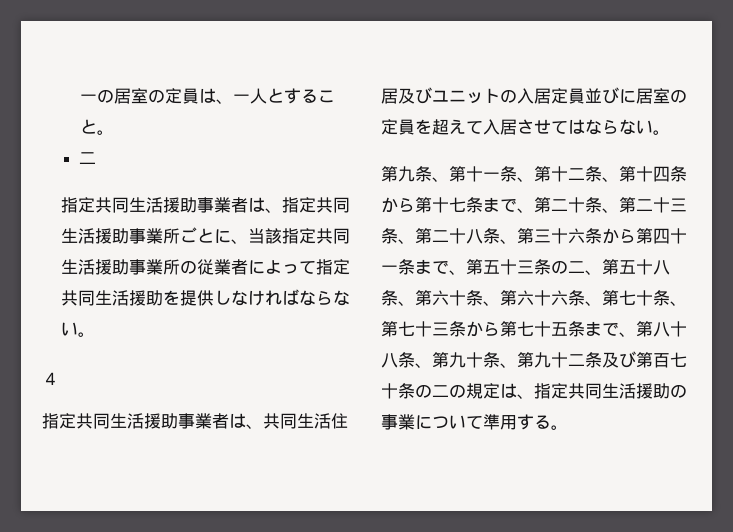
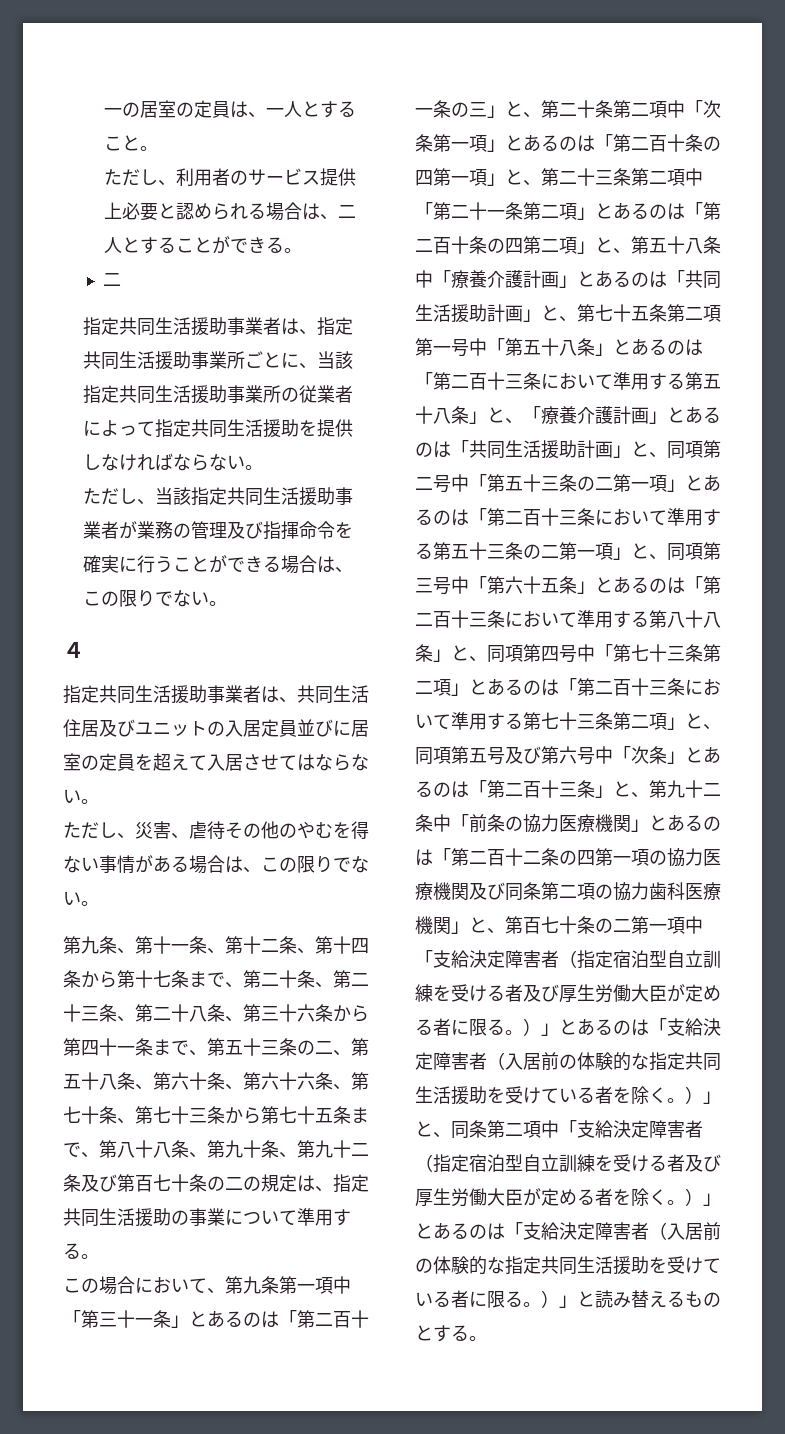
(115, 132) none -> [103,168,356,186] [103,202,356,221] [103,236,302,254] // ただし、利用者のサービス提供上必要と認められる場合は、二人とすることができる。
(96, 334) none -> [83,487,354,506] [83,521,354,540] [83,555,354,574] [83,589,228,607] // ただし、当該指定共同生活援助事業者が業務の管理及び指揮命令を確実に行うことができる場合は、この限りでない。
(670, 132) none -> [63,821,369,840] [63,855,369,874] [63,891,99,906] // ただし、災害、虐待その他のやむを得ない事情がある場合は、この限りでない。
(568, 427) none -> [63,1276,351,1295] [63,1310,369,1328] [415,100,721,118] [415,134,721,152] [415,168,703,186] [415,202,721,220] [415,236,721,254] [415,270,721,289] [415,304,721,323] [415,338,703,357] [415,372,721,390] [415,406,721,424] [415,440,721,459] [415,474,721,493] [415,508,721,526] [415,542,721,561] [415,576,721,595] [415,610,721,628] [415,644,721,663] [415,678,721,696] [415,712,721,730] [415,746,721,765] [415,780,721,798] [415,814,721,833] [415,848,721,867] [415,882,721,901] [415,916,703,934] [415,950,721,969] [415,984,721,1003] [415,1018,721,1036] [415,1052,721,1071] [415,1086,721,1105] [415,1120,703,1139] [415,1154,721,1173] [415,1188,721,1207] [415,1222,721,1240] [415,1256,721,1275] [415,1290,721,1308] [415,1325,487,1342] // この場合において、第九条第一項中「第三十一条」とあるのは「第二百十一条の三」と、第二十条第二項中「次条第一項」とあるのは「第二百十条の四第一項」と、第二十三条第二項中「第二十一条第二項」とあるのは「第二百十条の四第二項」と、第五十八条中「療養介護計画」とあるのは「共同生活援助計画」と、第七十五条第二項第一号中「第五十八条」とあるのは「第二百十三条において準用する第五十八条」と、「療養介護計画」とあるのは「共同生活援助計画」と、同項第二号中「第五十三条の二第一項」とあるのは「第二百十三条において準用する第五十三条の二第一項」と、同項第三号中「第六十五条」とあるのは「第二百十三条において準用する第八十八条」と、同項第四号中「第七十三条第二項」とあるのは「第二百十三条において準用する第七十三条第二項」と、同項第五号及び第六号中「次条」とあるのは「第二百十三条」と、第九十二条中「前条の協力医療機関」とあるのは「第二百十二条の四第一項の協力医療機関及び同条第二項の協力歯科医療機関」と、第百七十条の二第一項中「支給決定障害者（指定宿泊型自立訓練を受ける者及び厚生労働大臣が定める者に限る。）」とあるのは「支給決定障害者（入居前の体験的な指定共同生活援助を受けている者を除く。）」と、同条第二項中「支給決定障害者（指定宿泊型自立訓練を受ける者及び厚生労働大臣が定める者を除く。）」とあるのは「支給決定障害者（入居前の体験的な指定共同生活援助を受けている者に限る。）」と読み替えるものとする。

